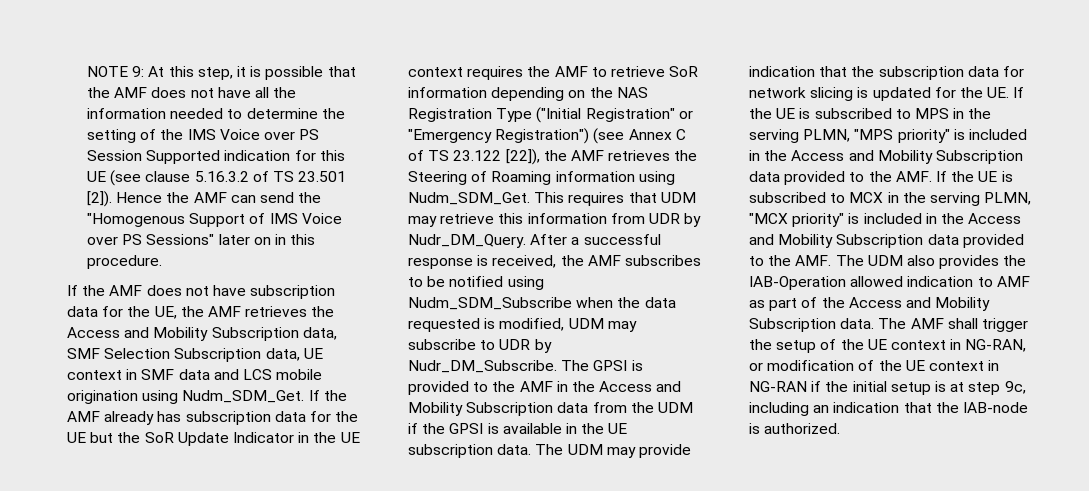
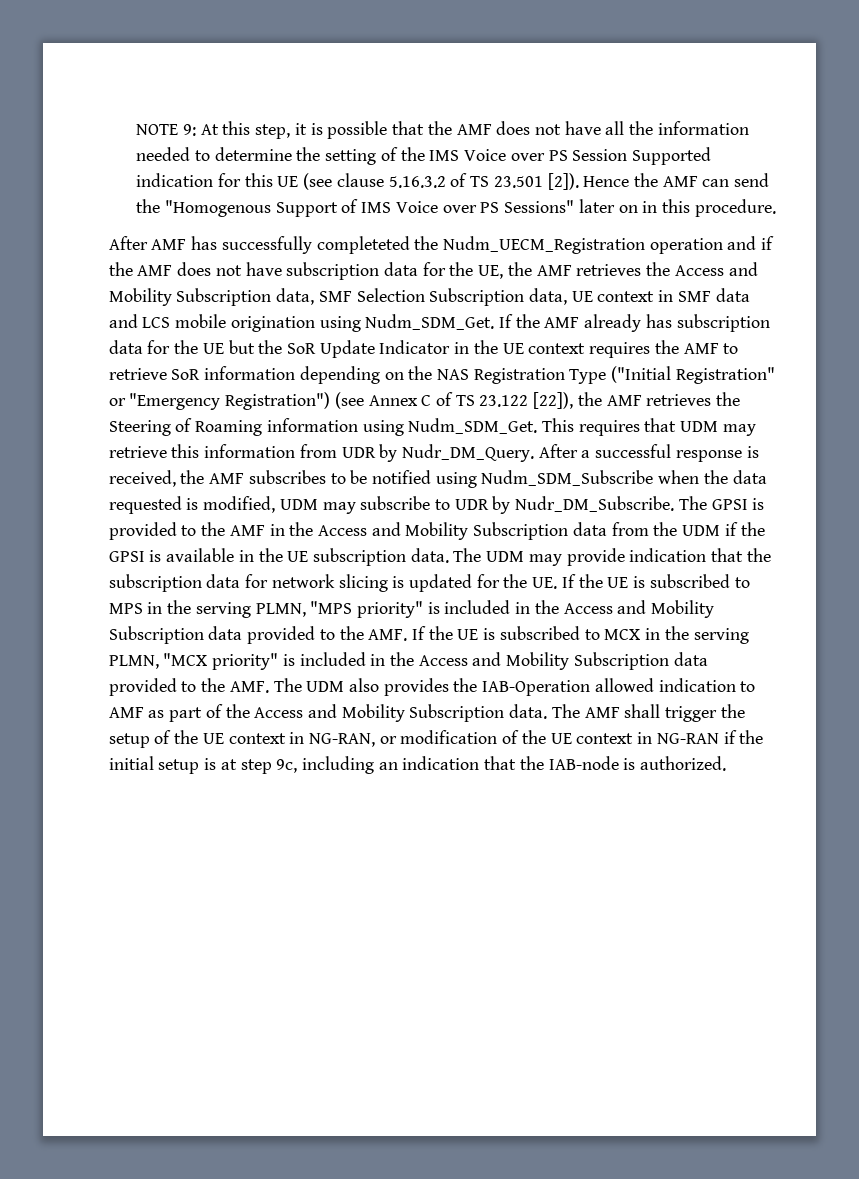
[67,285,79,296] If -> [108,236,775,254] After AMF has successfully completeted the Nudm_UECM_Registration operation and if

